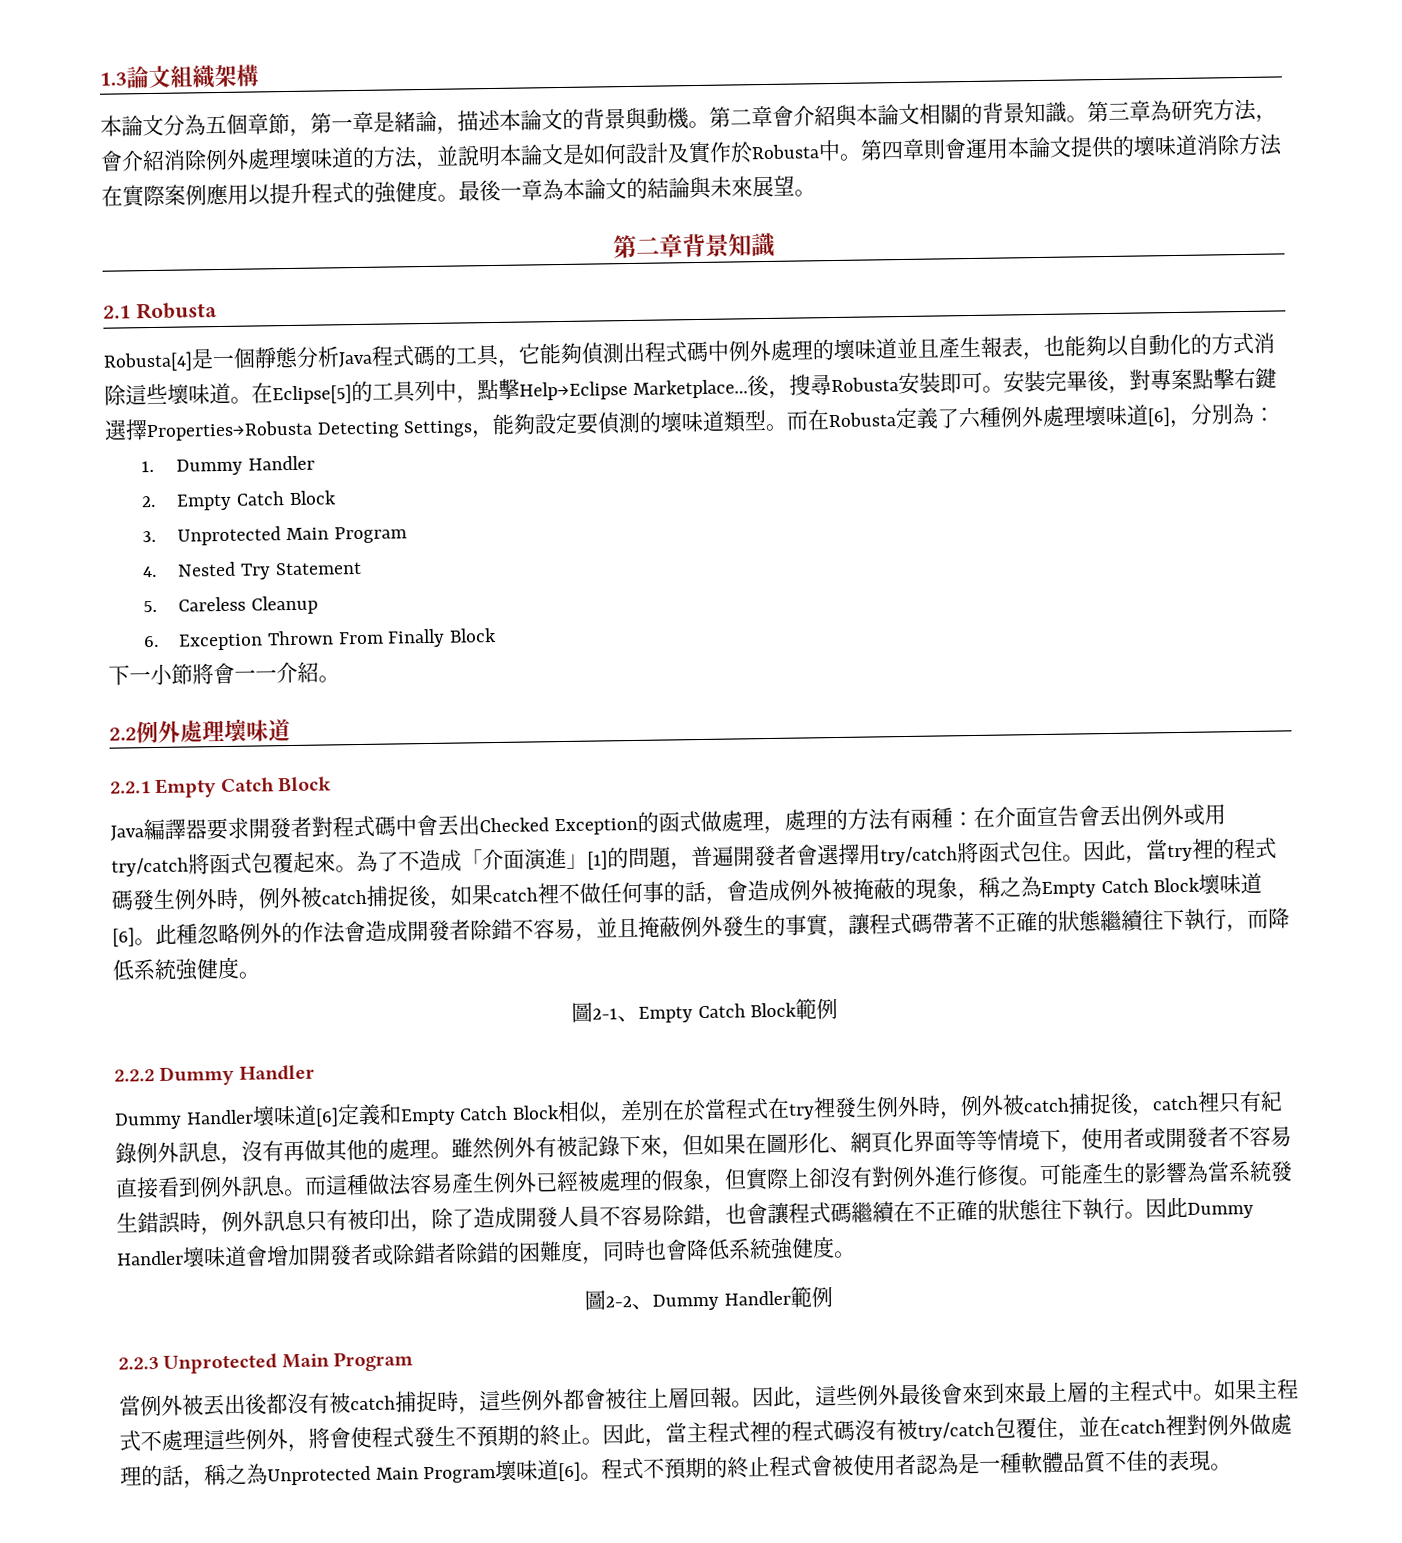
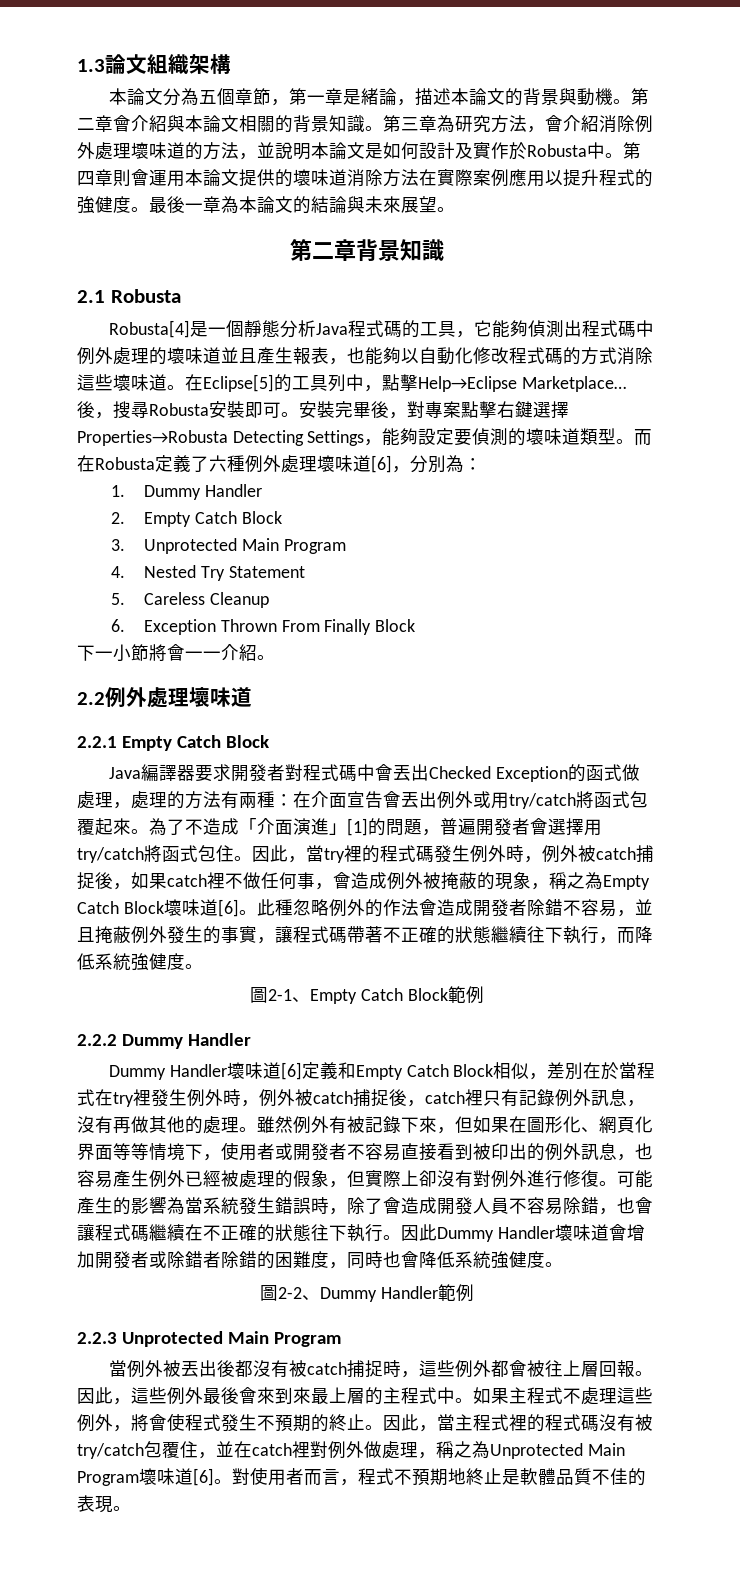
(1191, 344) none -> [473,347,563,365] 修改程式碼
[663,880,706,903] 的話 -> (315, 880) none
[1260,1090,1284,1112] 紀 -> [519,1089,537,1106] 記
[199,1173,412,1198] 例外訊息。而這種做法 -> [473,1143,653,1161] 被印出的例外訊息，也
[221,1207,474,1233] 例外訊息只有被印出，除了 -> [347,1197,401,1214] 除了會
[141,1464,184,1487] 的話 -> (418, 1450) none
[601,1452,1023,1480] 程式不預期的終止程式會被使用者認為是一種 -> [232,1467,520,1486] 對使用者而言，程式不預期地終止是

